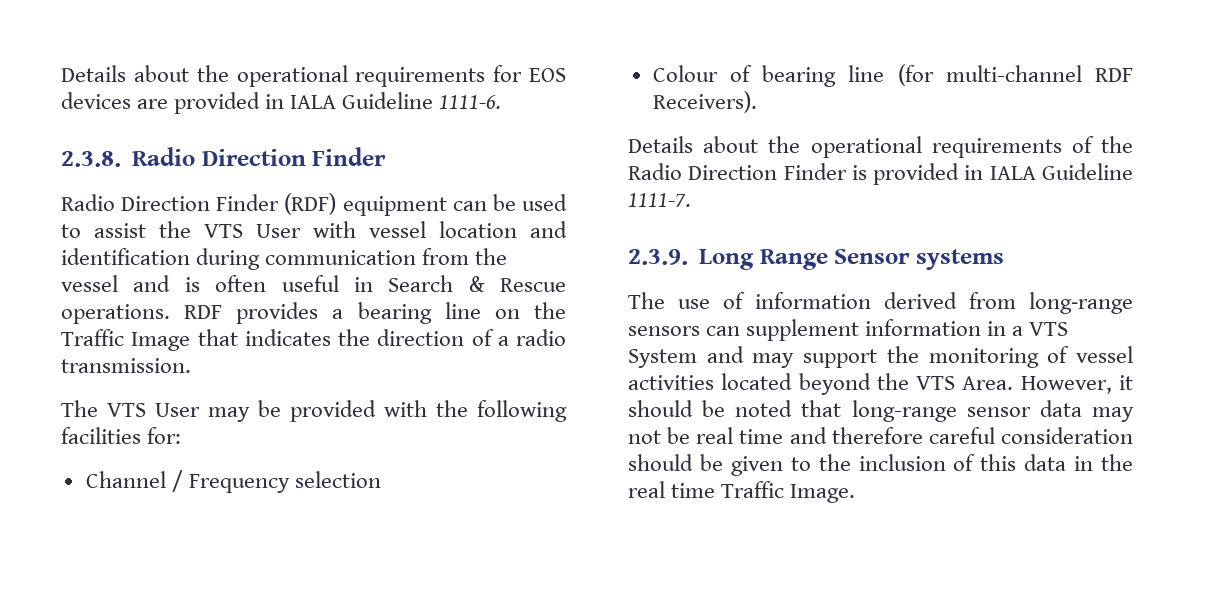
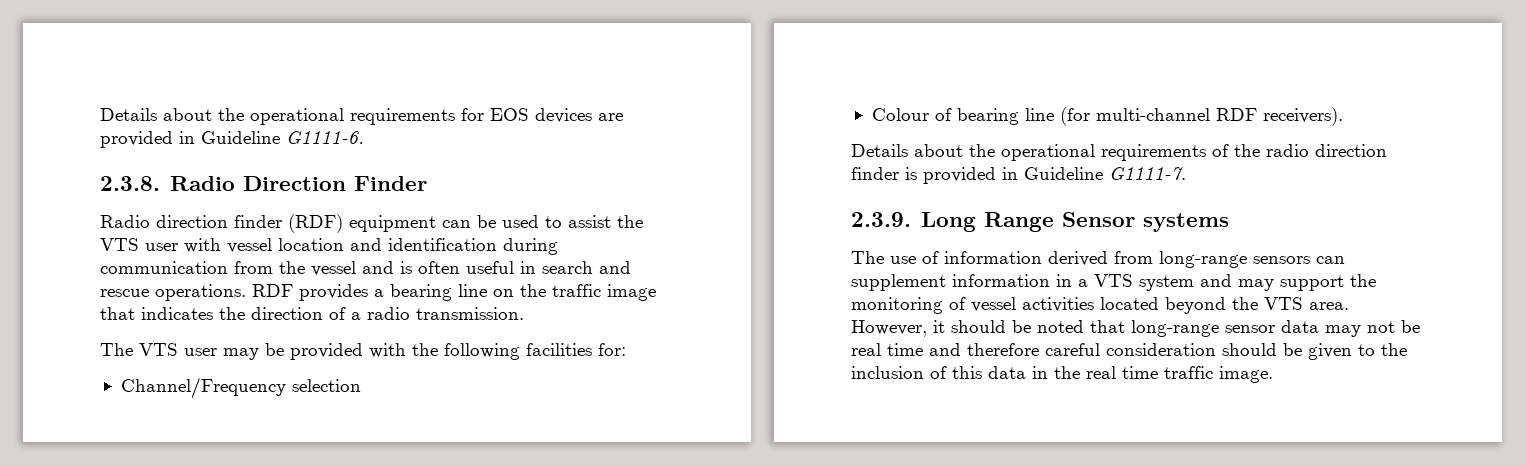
[290,92,502,109] IALA Guideline 1111-6. -> [201,131,364,144] Guideline G1111-6.
[121,194,280,211] Direction Finder -> [156,215,282,228] direction finder
[256,224,301,238] User -> [145,243,178,251] user
[388,275,566,292] Search & Rescue -> [542,261,631,274] [100,289,149,297] search and rescue
[61,329,191,351] Traffic Image -> [552,284,656,301] traffic image
[155,403,200,417] User -> [184,348,217,356] user
[85,470,290,493] Channel / Frequency -> [120,377,286,399] Channel/Frequency
[652,91,757,113] Receivers). -> [1262,107,1343,126] receivers).
[628,163,1133,185] [628,193,691,207] Radio Direction Finder is provided in IALA Guideline 1111-7. -> [1266,144,1387,157] [851,167,1186,184] radio direction finder is provided in Guideline G1111-7.
[628,349,697,368] System -> [1139,275,1194,291] system
[962,376,1014,390] Area. -> [1309,302,1349,310] area.
[721,481,856,503] Traffic Image. -> [1164,366,1273,383] traffic image.

